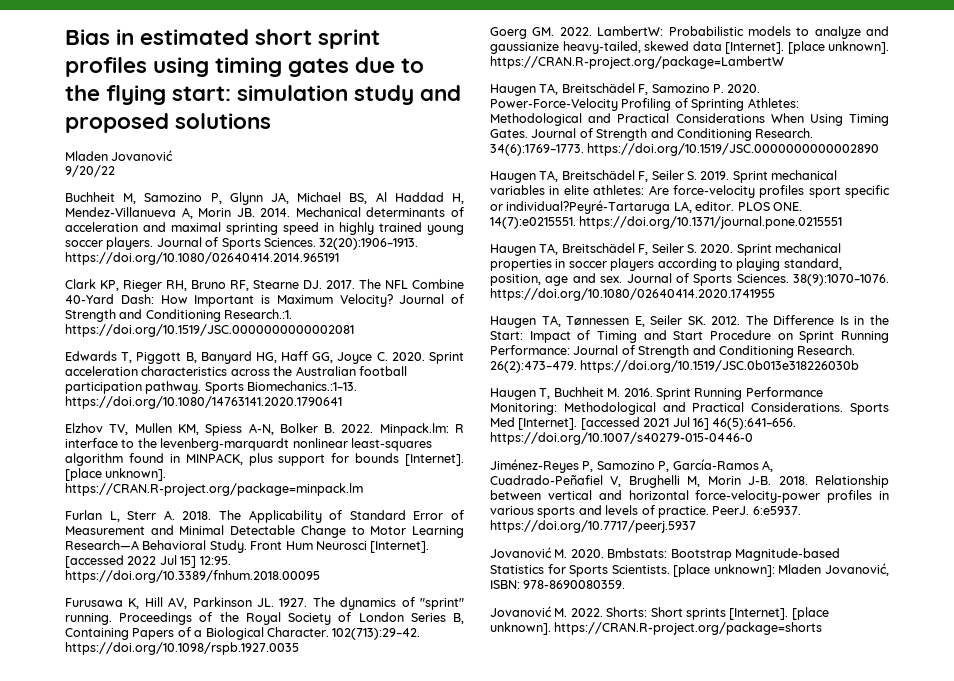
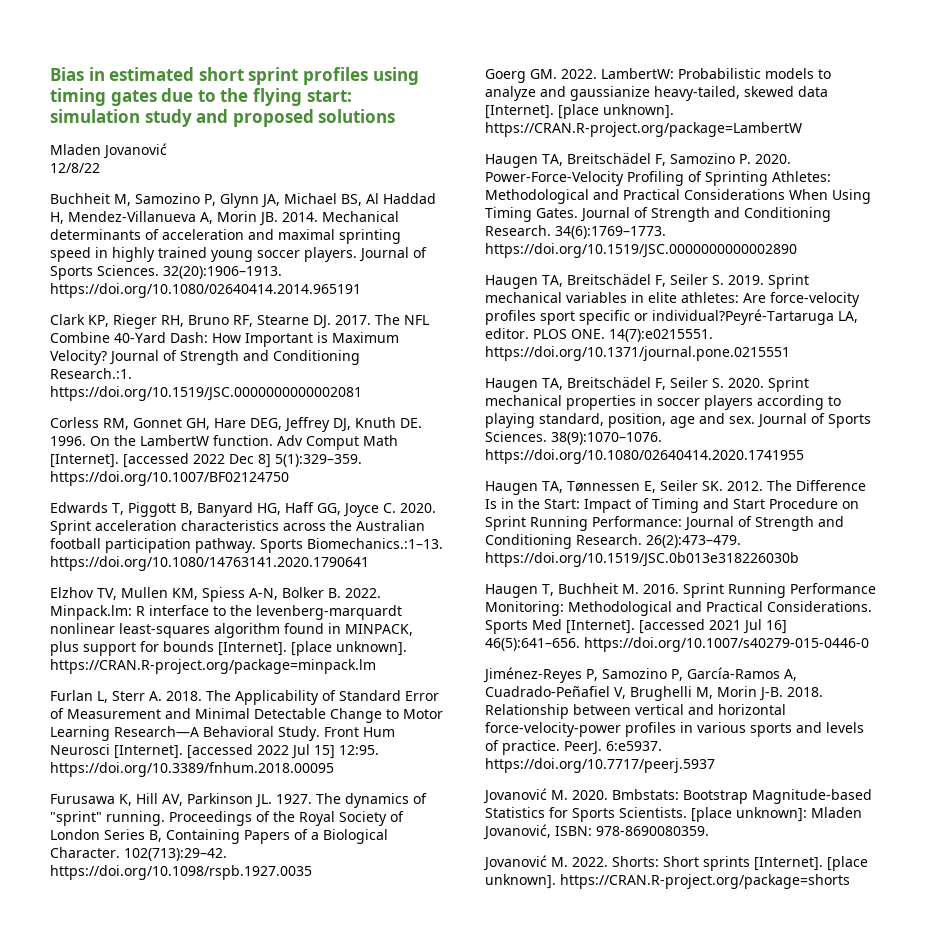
[65,165,115,177] 9/20/22 -> [50,163,100,173] 12/8/22
(354, 330) none -> [50,417,422,432] [50,435,398,450] [50,453,362,468] [50,471,289,486] // Corless RM, Gonnet GH, Hare DEG, Jeffrey DJ, Knuth DE. 1996. On the LambertW function. Adv Comput Math [Internet]. [accessed 2022 Dec 8] 5(1):329–359. https://doi.org/10.1007/BF02124750

